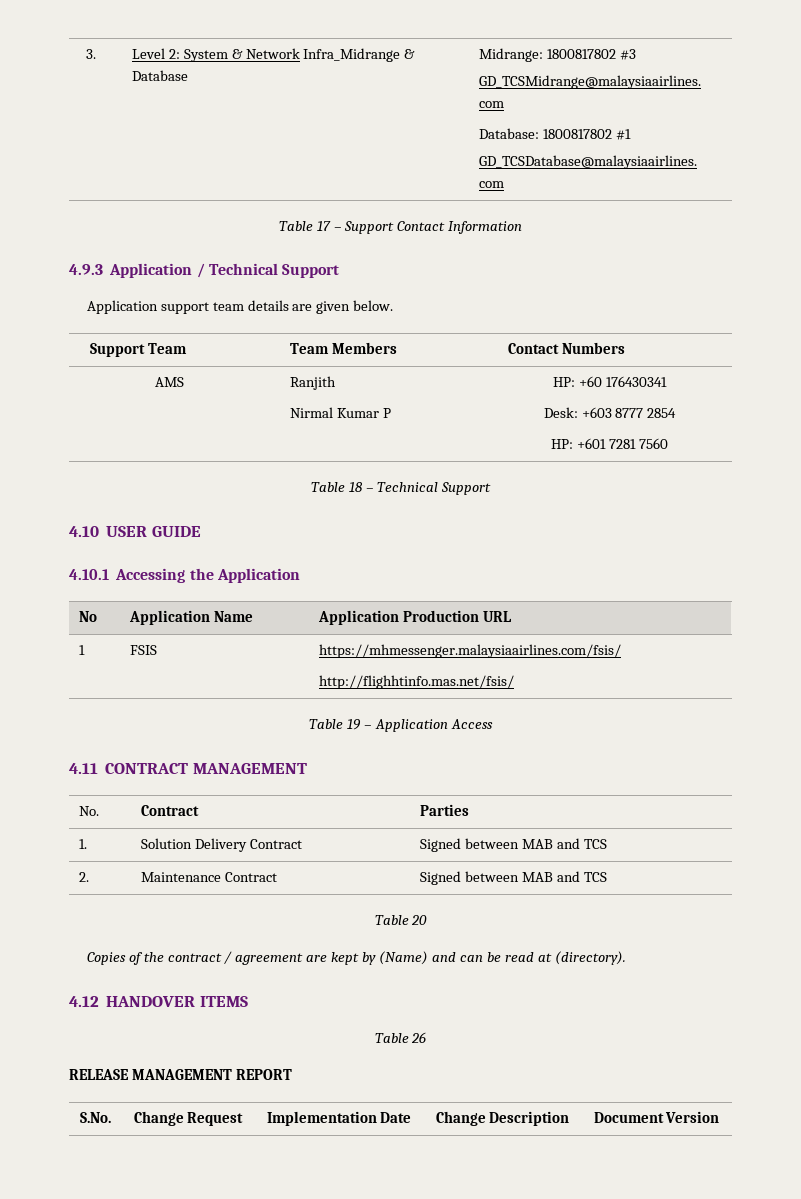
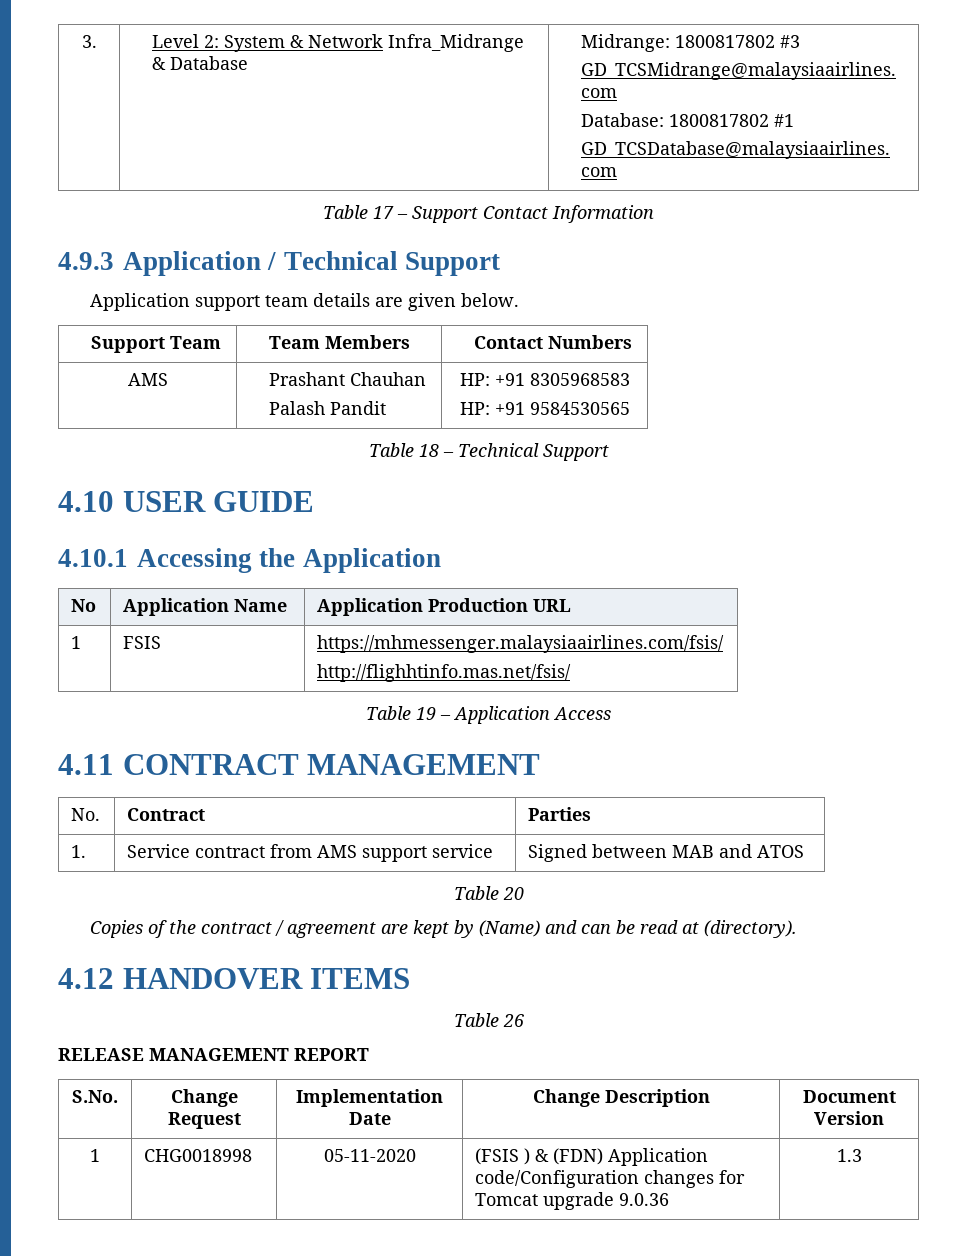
[289,376,336,390] [289,407,391,418] [553,376,667,387] [543,407,677,418] [551,438,668,449] Ranjith // Nirmal Kumar P | HP: +60 176430341 // Desk: +603 8777 2854 // HP: +601 7281 7560 -> [268,372,426,386] [268,401,386,415] [459,373,630,386] [459,402,630,415] Prashant Chauhan // Palash Pandit | HP: +91 8305968583 // HP: +91 9584530565
[141,838,303,852] [420,838,607,852] [79,872,90,882] [141,872,278,882] [420,871,607,885] Solution Delivery Contract | Signed between MAB and TCS // 2. | Maintenance Contract | Signed between MAB and TCS -> [127,844,494,862] [528,844,805,862] Service contract from AMS support service | Signed between MAB and ATOS
(720, 1117) none -> [90,1149,100,1162] [144,1149,253,1162] [323,1149,416,1162] [475,1148,709,1166] [475,1170,746,1188] [475,1192,670,1210] [836,1149,862,1162] // 1 | CHG0018998 | 05-11-2020 | (FSIS ) & (FDN) Application code/Configuration changes for Tomcat upgrade 9.0.36 | 1.3

